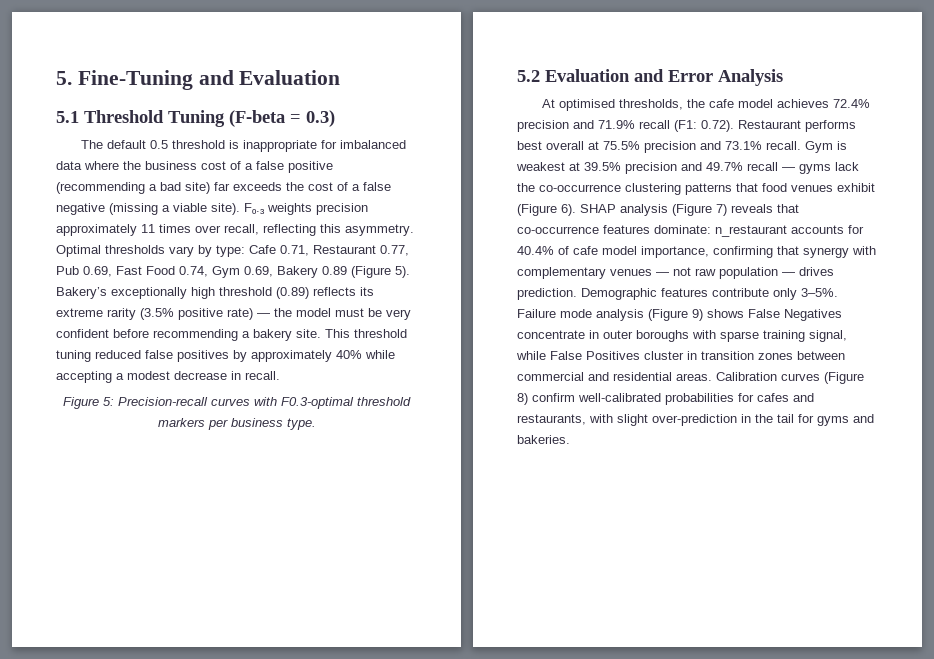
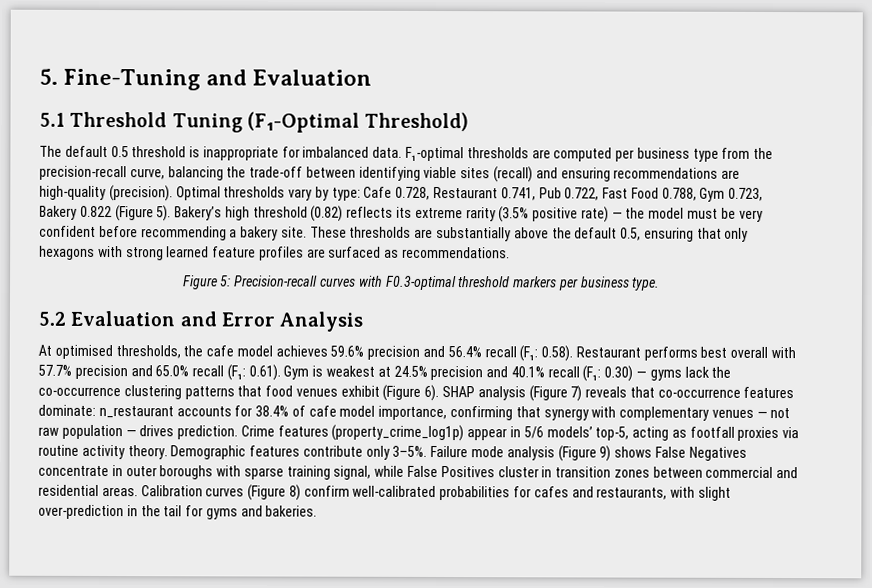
[229,110,335,127] (F-beta = 0.3) -> [246,111,470,133] (F₁-Optimal Threshold)
[56,161,333,173] [56,182,391,194] [56,203,368,215] [56,224,414,236] data where the business cost of a false positive (recommending a bad site) far exceeds the cost of a false negative (missing a viable site). F₀.₃ weights precision approximately 11 times over recall, reflecting this asymmetry. -> [372,146,774,162] [39,165,741,183] [39,185,173,202] data. F₁-optimal thresholds are computed per business type from the precision-recall curve, balancing the trade-off between identifying viable sites (recall) and ensuring recommendations are high-quality (precision).
[280,245,409,256] [56,266,347,278] 0.71, Restaurant 0.77, Pub 0.69, Fast Food 0.74, Gym 0.69, Bakery 0.89 -> [395,186,764,202] [39,205,112,220] 0.728, Restaurant 0.741, Pub 0.722, Fast Food 0.788, Gym 0.723, Bakery 0.822
[111,287,187,299] exceptionally -> (223, 213) none
[276,287,309,299] (0.89) -> [310,205,344,222] (0.82)
[325,329,407,338] [56,350,395,362] [56,371,280,383] This threshold tuning reduced false positives by approximately 40% while accepting a modest decrease in recall. -> [309,226,749,242] [39,245,511,261] These thresholds are substantially above the default 0.5, ensuring that only hexagons with strong learned feature profiles are surfaced as recommendations.
[833,99,871,108] [517,120,734,132] 72.4% precision and 71.9% recall (F1: 0.72). -> [330,345,574,362] 59.6% precision and 56.4% recall (F₁: 0.58).
[588,141,801,153] at 75.5% precision and 73.1% recall. -> [771,346,797,359] [38,364,281,381] with 57.7% precision and 65.0% recall (F₁: 0.61).
[584,162,778,174] 39.5% precision and 49.7% recall -> [393,365,634,382] 24.5% precision and 40.1% recall (F₁: 0.30)
[517,246,554,255] 40.4% -> [255,405,290,417] 38.4%
(577, 294) none -> [240,424,800,442] [38,444,168,460] Crime features (property_crime_log1p) appear in 5/6 models’ top-5, acting as footfall proxies via routine activity theory.

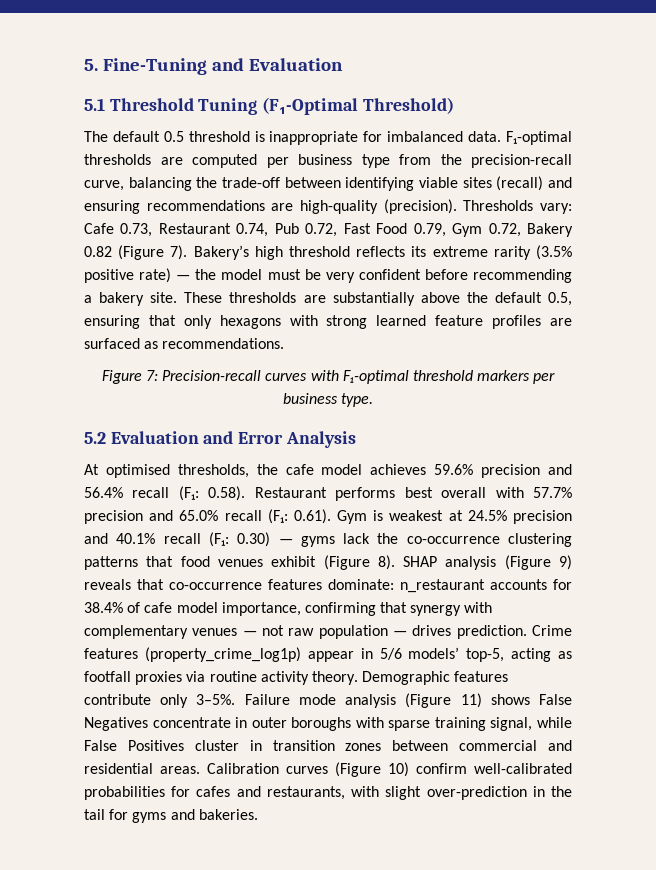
[175,186,764,202] [39,205,172,222] Optimal thresholds vary by type: Cafe 0.728, Restaurant 0.741, Pub 0.722, Fast Food 0.788, Gym 0.723, Bakery 0.822 (Figure 5). -> [463,200,572,214] [84,223,573,237] [84,245,188,260] Thresholds vary: Cafe 0.73, Restaurant 0.74, Pub 0.72, Fast Food 0.79, Gym 0.72, Bakery 0.82 (Figure 7).
[310,205,344,222] (0.82) -> (350, 251) none
[220,275,232,287] 5: -> [145,370,158,381] 7:
[385,275,457,291] F0.3-optimal -> [342,370,409,384] F₁-optimal
[424,384,440,402] 6). -> [377,555,395,570] 8).
[570,385,583,402] 7) -> [559,555,572,570] 9)
[599,445,612,462] 9) -> [460,693,482,708] 11)
[288,484,301,501] 8) -> [388,762,409,777] 10)

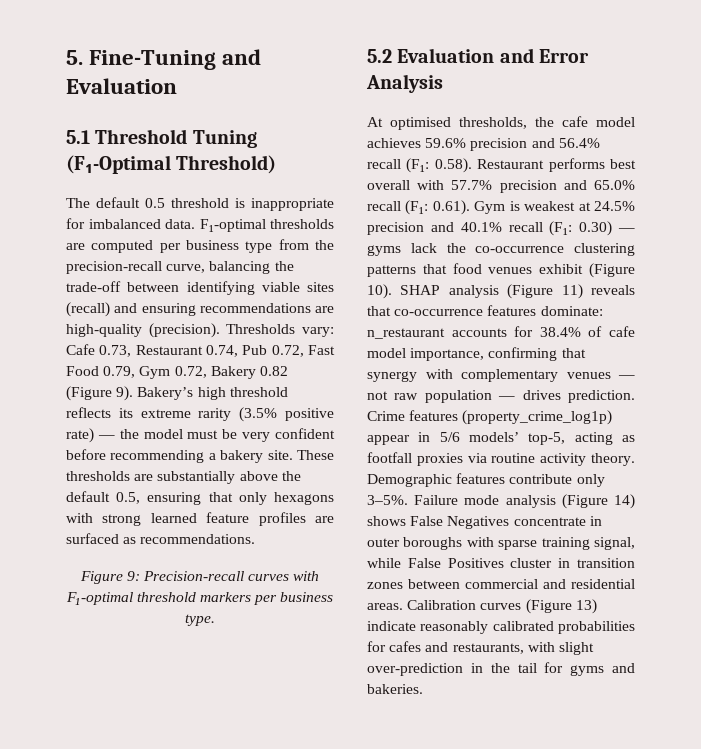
[170,245,188,260] 7). -> [116,386,134,401] 9).
[145,370,158,381] 7: -> [126,571,140,581] 9:
[377,555,395,570] 8). -> [367,284,392,299] 10).
[559,555,572,570] 9) -> [561,284,583,299] 11)
[460,693,482,708] 11) -> [614,494,635,509] 14)
[388,762,572,777] 10) confirm well-calibrated -> [575,599,597,614] [367,621,554,634] 13) indicate reasonably calibrated

